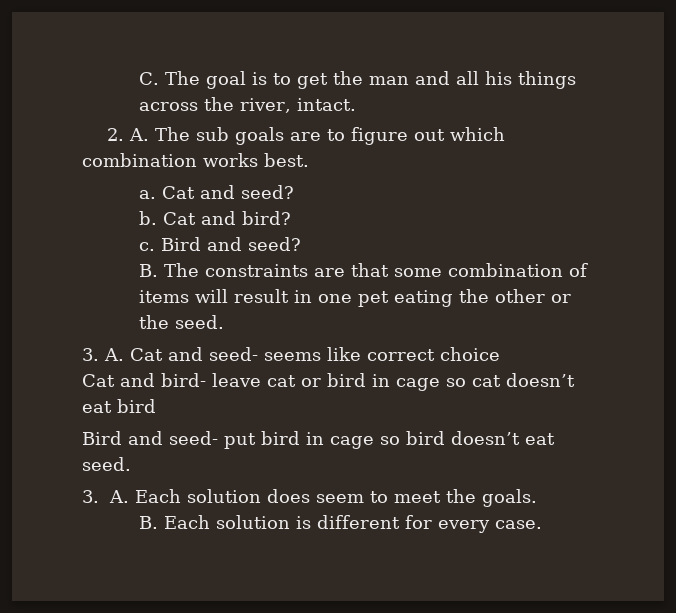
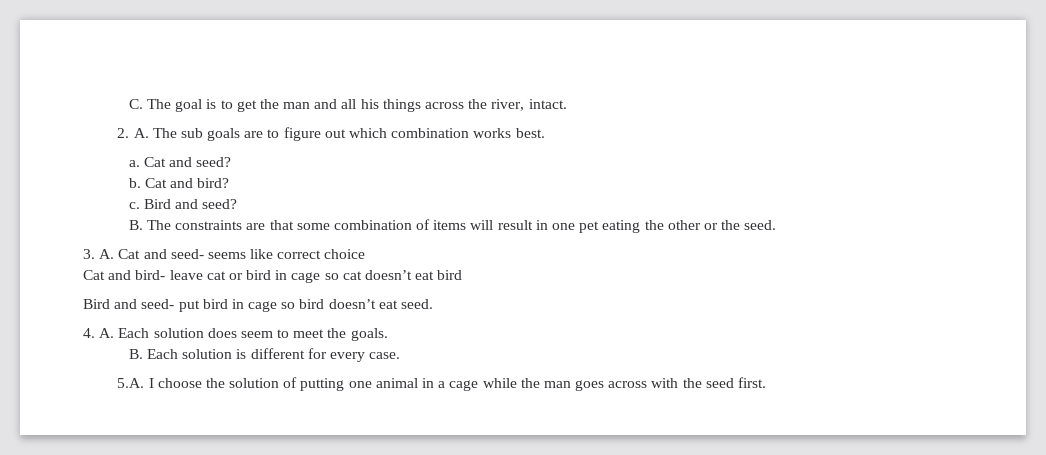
[82,490,99,503] 3. -> [83,328,95,338] 4.
(542, 524) none -> [117,377,767,391] // 5.A. I choose the solution of putting one animal in a cage while the man goes across with the seed first.

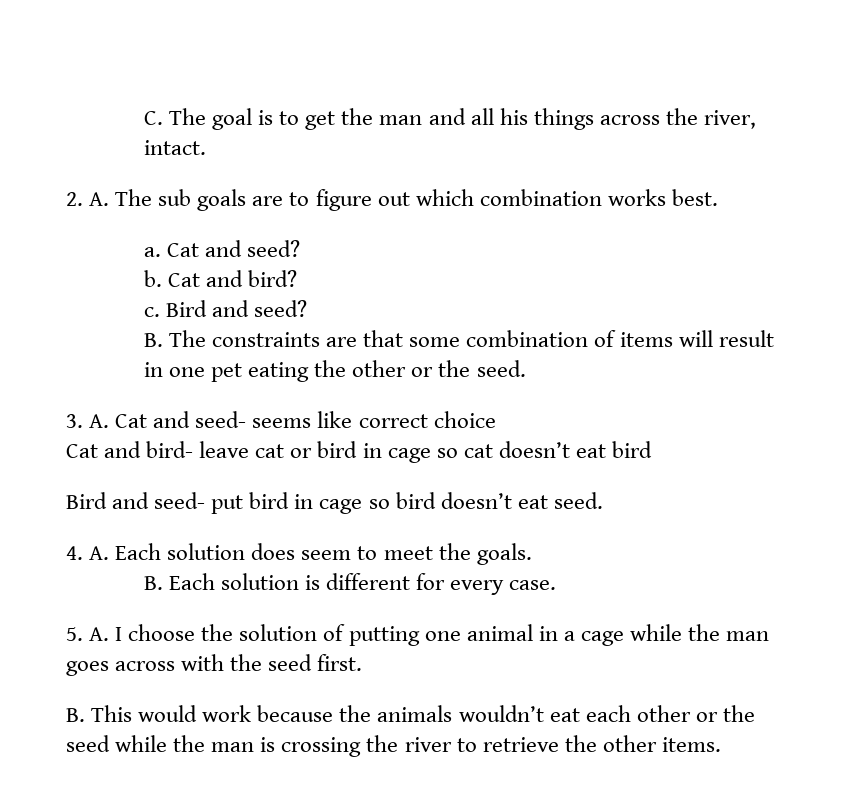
[117,378,145,388] 5.A. -> [66,627,110,641] 5. A.
(767, 382) none -> [66,705,755,722] [66,735,721,757] // B. This would work because the animals wouldn’t eat each other or the seed while the man is crossing the river to retrieve the other items.

